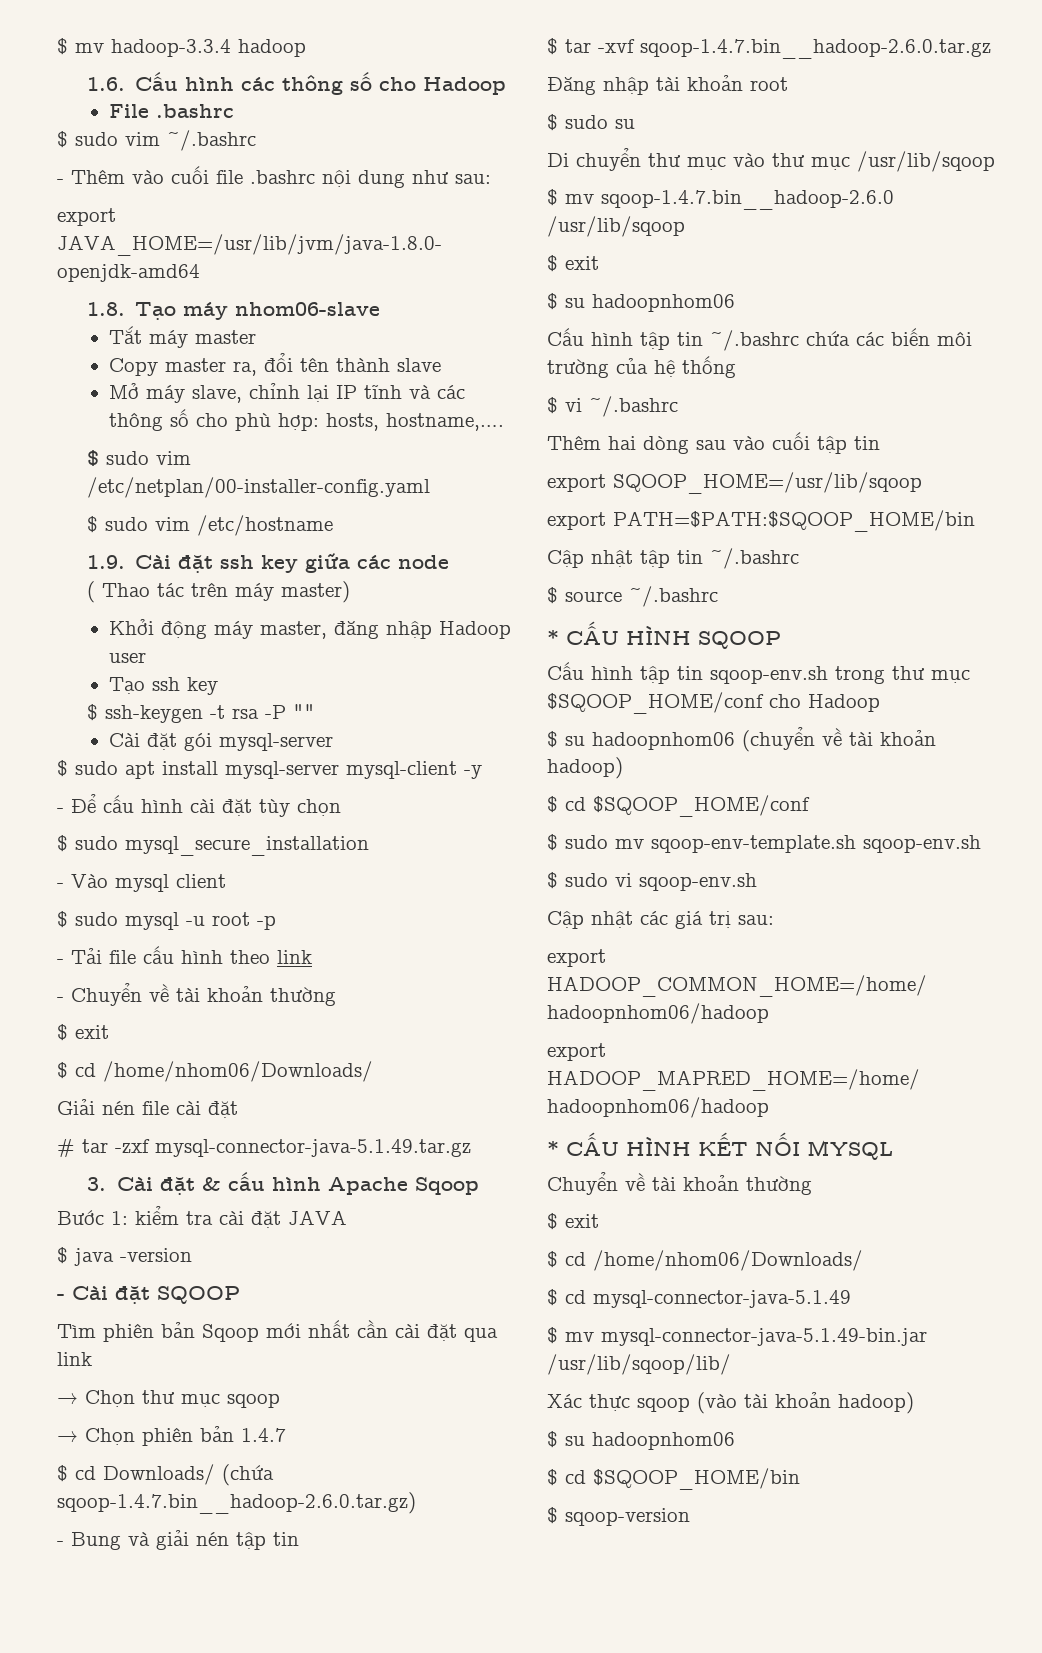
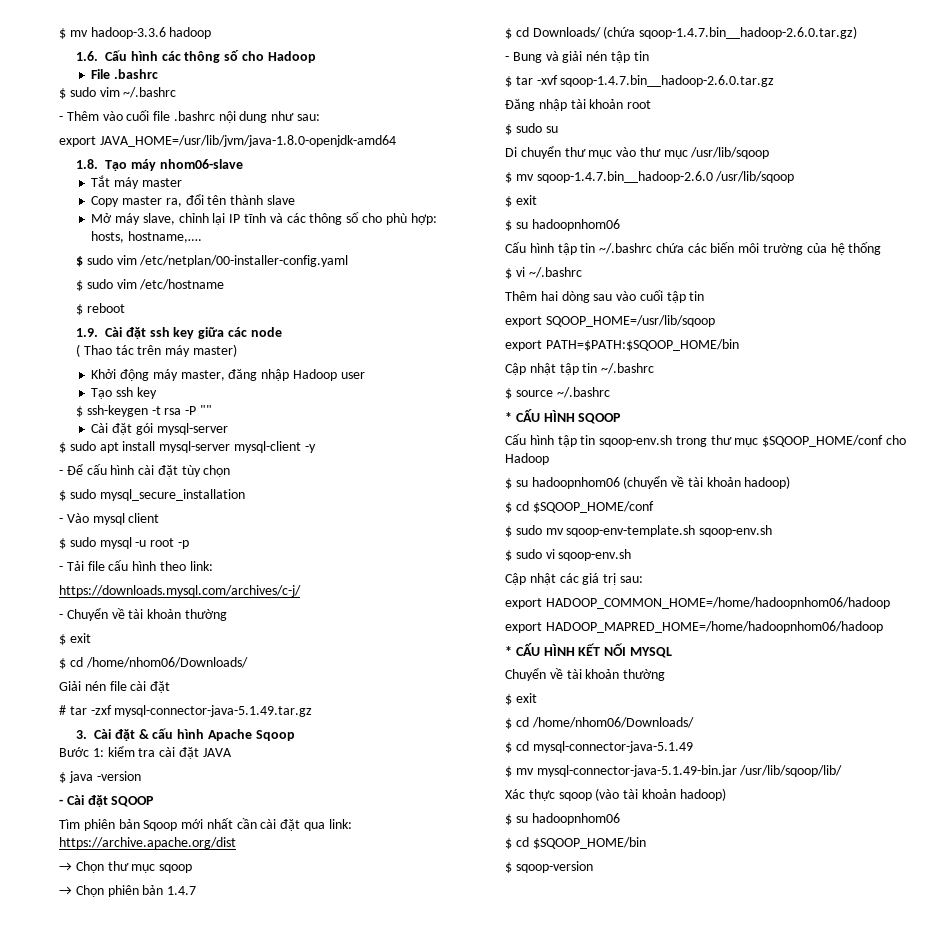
[57,38,231,57] $ mv hadoop-3.3.4 -> [59,27,166,39] $ mv hadoop-3.3.6
(333, 525) none -> [75,303,125,315] // $ reboot
[277,950,312,964] link -> [189,561,213,571] [59,585,301,597] link: // https://downloads.mysql.com/archives/c-j/
[57,1352,92,1366] link -> [328,819,352,829] [59,837,236,849] link: https://archive.apache.org/dist

